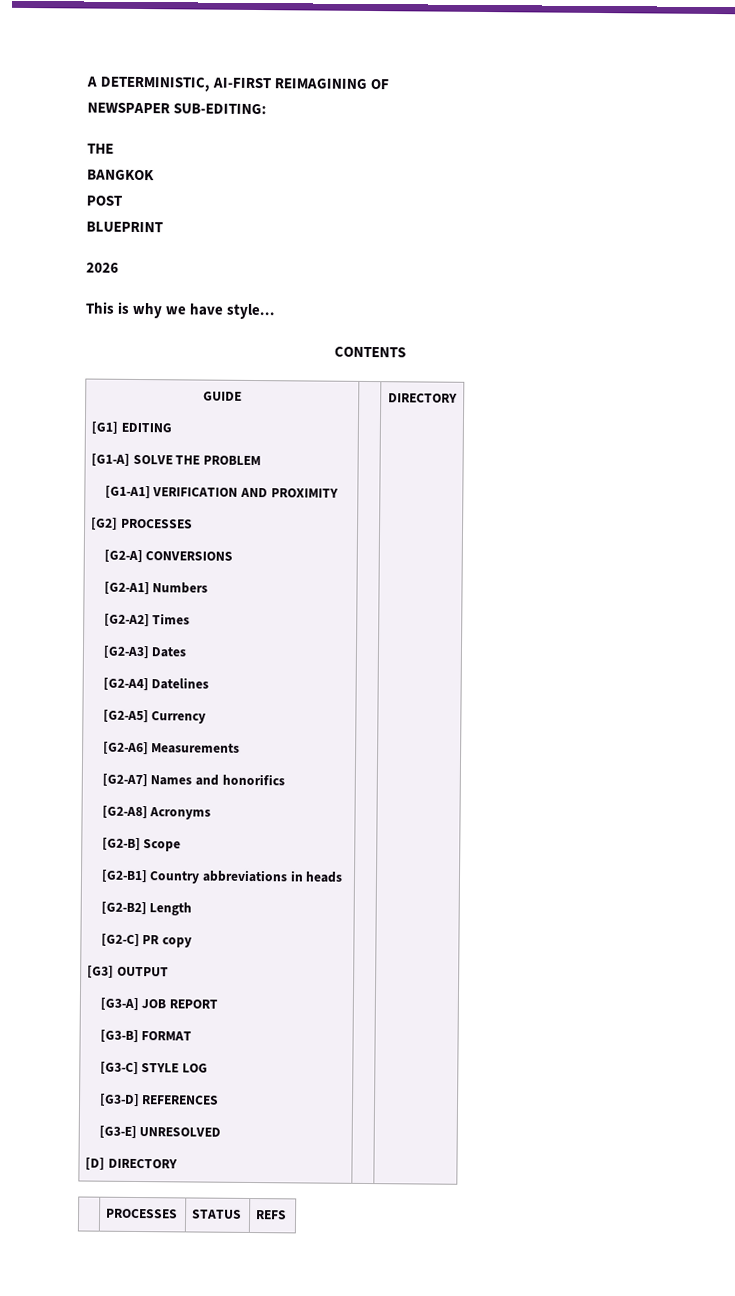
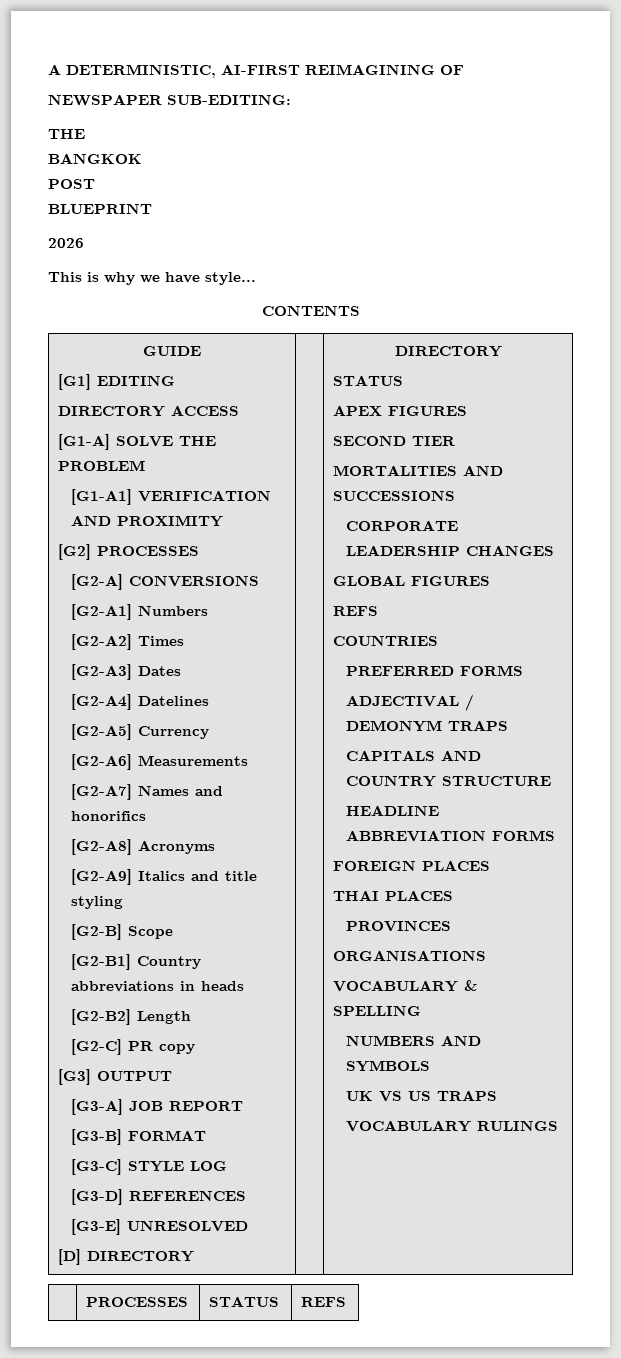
(172, 427) none -> [58,405,240,417] // DIRECTORY ACCESS
(212, 813) none -> [70,869,257,885] [70,896,123,909] // [G2-A9] Italics and title styling
(459, 398) none -> [333,375,404,386] [333,405,468,416] [333,435,456,446] [333,465,504,476] [333,490,456,501] [345,520,458,531] [345,545,554,556] [333,575,491,586] [333,606,379,616] [333,635,439,646] [345,665,523,676] [345,694,474,711] [345,720,508,732] [345,750,481,761] [345,775,551,787] [345,805,439,816] [345,830,555,842] [333,860,491,871] [333,890,454,901] [345,920,451,932] [333,950,487,961] [333,980,478,992] [333,1005,422,1016] [345,1035,481,1046] [345,1060,430,1072] [345,1090,497,1102] [345,1120,558,1132] // STATUS // APEX FIGURES // SECOND TIER // MORTALITIES AND SUCCESSIONS // CORPORATE LEADERSHIP CHANGES // GLOBAL FIGURES // REFS // COUNTRIES // PREFERRED FORMS // ADJECTIVAL / DEMONYM TRAPS // CAPITALS AND COUNTRY STRUCTURE // HEADLINE ABBREVIATION FORMS // FOREIGN PLACES // THAI PLACES // PROVINCES // ORGANISATIONS // VOCABULARY & SPELLING // NUMBERS AND SYMBOLS // UK VS US TRAPS // VOCABULARY RULINGS

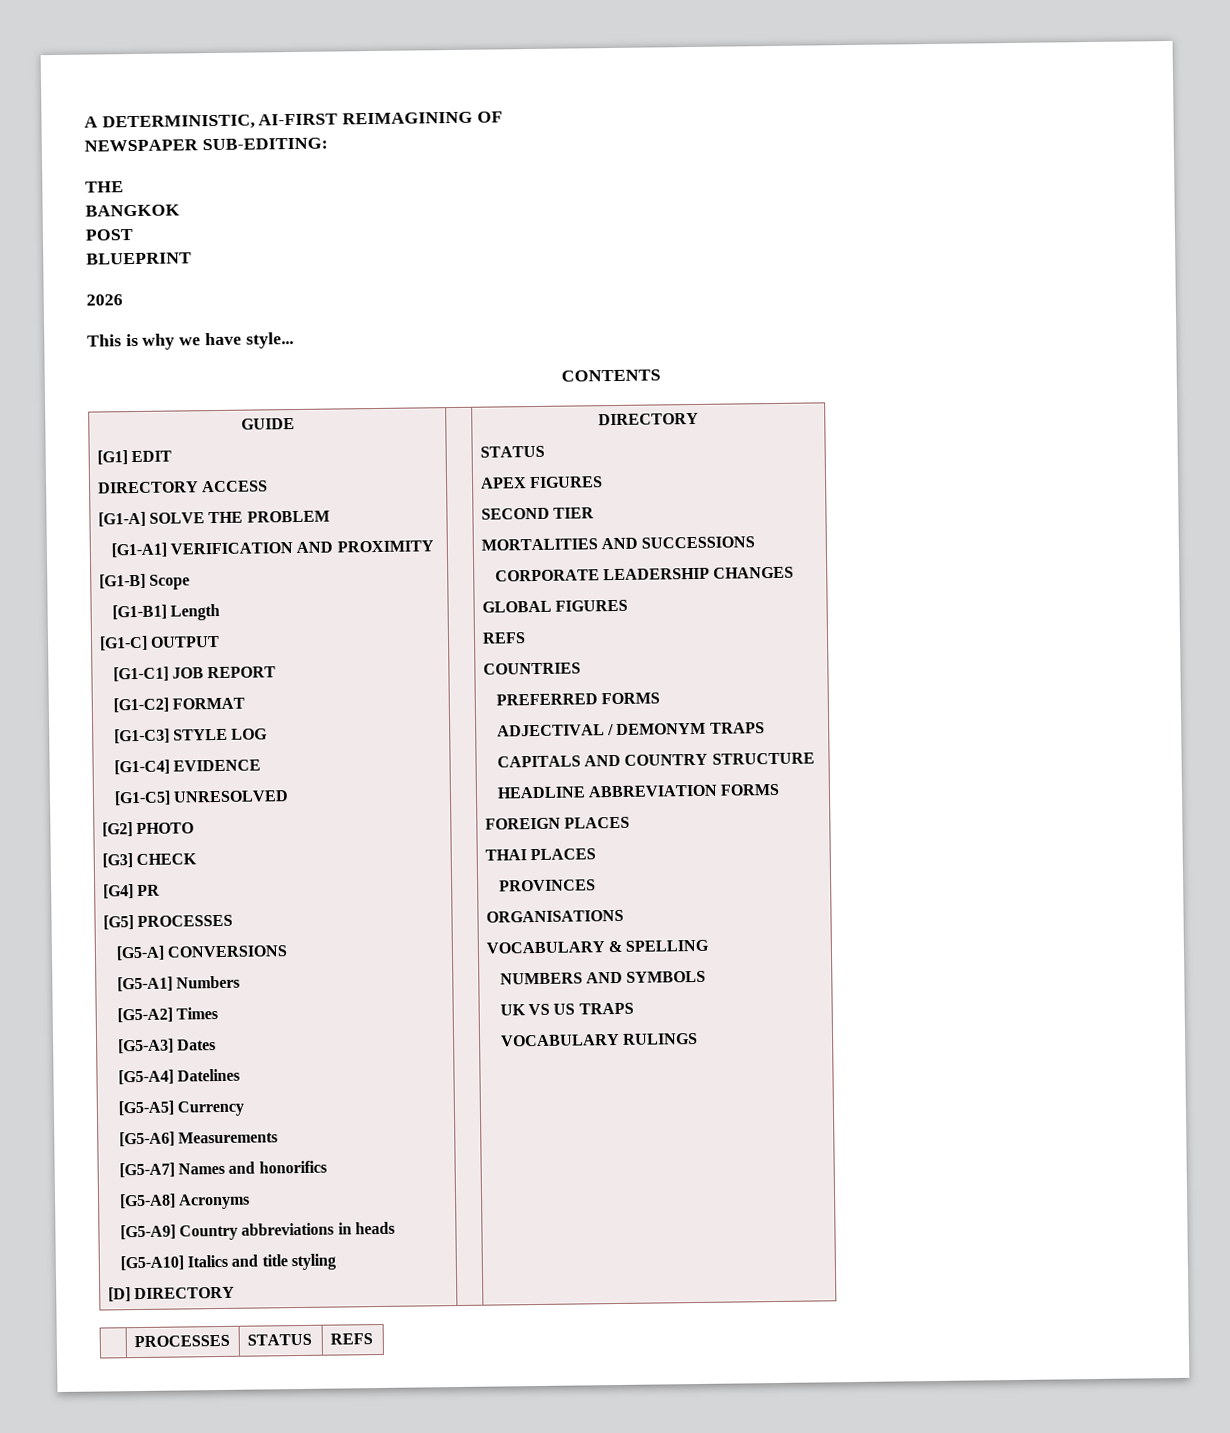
[97,375,176,386] EDITING -> [131,450,173,463] EDIT
[58,544,92,560] [G2] -> [98,573,191,590] [111,603,221,621] [98,635,221,651] [112,666,277,682] [112,697,246,713] [113,728,269,744] [113,759,262,775] [113,790,290,806] [101,822,195,837] [101,853,198,868] [102,884,161,899] [102,915,134,930] [G1-B] Scope // [G1-B1] Length // [G1-C] OUTPUT // [G1-C1] JOB REPORT // [G1-C2] FORMAT // [G1-C3] STYLE LOG // [G1-C4] EVIDENCE // [G1-C5] UNRESOLVED // [G2] PHOTO // [G3] CHECK // [G4] PR // [G5]
[70,574,123,590] [G2-A] -> [115,945,165,961] [G5-A]
[70,604,132,620] [G2-A1] -> [116,976,173,992] [G5-A1]
[70,634,132,650] [G2-A2] -> [116,1007,173,1023] [G5-A2]
[70,664,132,680] [G2-A3] -> [117,1038,174,1054] [G5-A3]
[70,694,132,710] [G2-A4] -> [117,1069,174,1085] [G5-A4]
[70,724,132,740] [G2-A5] -> [117,1100,174,1116] [G5-A5]
[70,754,132,770] [G2-A6] -> [118,1131,175,1147] [G5-A6]
[70,784,132,800] [G2-A7] -> [118,1162,175,1178] [G5-A7]
[70,839,132,855] [G2-A8] -> [118,1193,176,1209] [G5-A8]
[70,869,257,885] [70,896,123,909] [70,924,173,940] [70,954,201,970] [70,981,244,992] [70,1009,191,1025] [70,1039,195,1055] [58,1069,173,1085] [70,1099,243,1115] [70,1129,206,1145] [70,1159,227,1175] [70,1189,246,1205] [70,1219,248,1235] [G2-A9] Italics and title styling // [G2-B] Scope // [G2-B1] Country abbreviations in heads // [G2-B2] Length // [G2-C] PR copy // [G3] OUTPUT // [G3-A] JOB REPORT // [G3-B] FORMAT // [G3-C] STYLE LOG // [G3-D] REFERENCES // [G3-E] UNRESOLVED -> [119,1221,396,1241] [119,1253,337,1271] [G5-A9] Country abbreviations in heads // [G5-A10] Italics and title styling

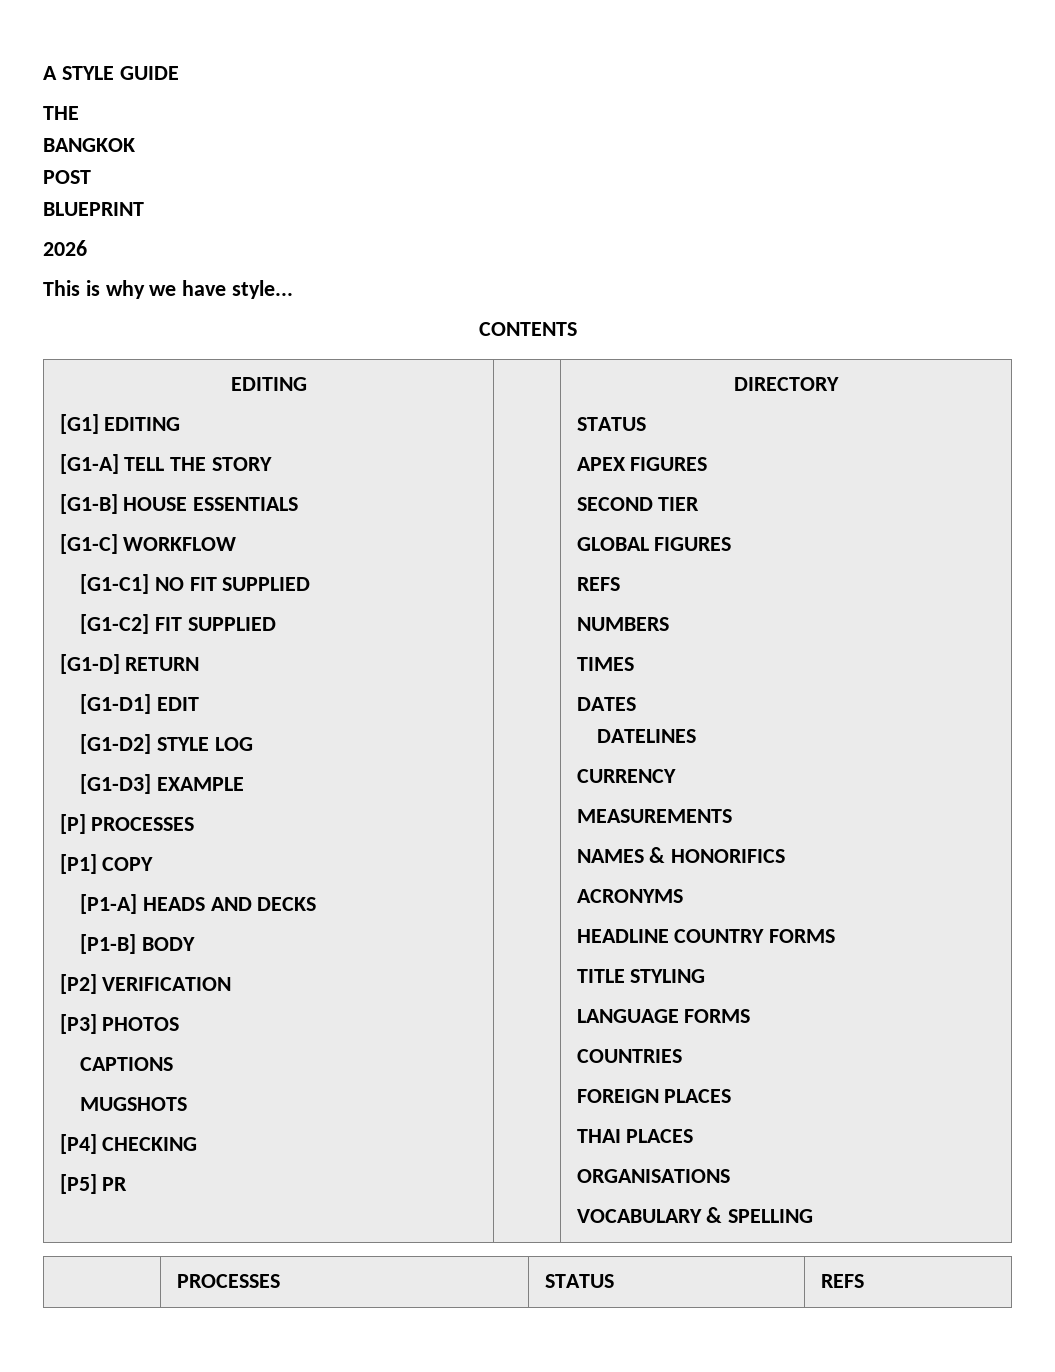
[101,111,503,131] [84,137,328,152] DETERMINISTIC, AI-FIRST REIMAGINING OF // NEWSPAPER SUB-EDITING: -> [61,66,179,80] STYLE GUIDE
[240,418,295,430] GUIDE -> [230,377,307,391] EDITING
[131,450,173,463] [97,480,269,494] [97,510,330,527] [110,540,434,558] [98,573,191,590] [111,603,221,621] [98,635,221,651] [112,666,277,682] [112,697,246,713] [113,728,269,744] [113,759,262,775] [113,790,290,806] [101,822,195,837] [101,853,198,868] [102,884,161,899] [102,914,234,930] [115,945,288,961] [116,975,241,992] [116,1007,219,1023] [117,1038,217,1054] [117,1068,241,1085] [117,1100,245,1117] [118,1131,279,1147] [118,1160,327,1178] [118,1193,251,1210] [119,1221,396,1241] [119,1253,337,1271] [107,1286,236,1302] EDIT // DIRECTORY ACCESS // [G1-A] SOLVE THE PROBLEM // [G1-A1] VERIFICATION AND PROXIMITY // [G1-B] Scope // [G1-B1] Length // [G1-C] OUTPUT // [G1-C1] JOB REPORT // [G1-C2] FORMAT // [G1-C3] STYLE LOG // [G1-C4] EVIDENCE // [G1-C5] UNRESOLVED // [G2] PHOTO // [G3] CHECK // [G4] PR // [G5] PROCESSES // [G5-A] CONVERSIONS // [G5-A1] Numbers // [G5-A2] Times // [G5-A3] Dates // [G5-A4] Datelines // [G5-A5] Currency // [G5-A6] Measurements // [G5-A7] Names and honorifics // [G5-A8] Acronyms // [G5-A9] Country abbreviations in heads // [G5-A10] Italics and title styling // [D] DIRECTORY -> [104,417,181,431] [59,454,272,474] [59,494,299,514] [59,534,237,554] [80,574,311,594] [80,614,276,634] [59,654,200,674] [80,694,199,714] [80,734,253,754] [80,774,244,794] [59,814,195,834] [59,854,154,874] [80,894,317,914] [80,934,195,954] [59,974,232,994] [59,1014,180,1034] [80,1057,174,1071] [80,1097,188,1111] [59,1134,198,1154] [59,1174,128,1194] EDITING // [G1-A] TELL THE STORY // [G1-B] HOUSE ESSENTIALS // [G1-C] WORKFLOW // [G1-C1] NO FIT SUPPLIED // [G1-C2] FIT SUPPLIED // [G1-D] RETURN // [G1-D1] EDIT // [G1-D2] STYLE LOG // [G1-D3] EXAMPLE // [P] PROCESSES // [P1] COPY // [P1-A] HEADS AND DECKS // [P1-B] BODY // [P2] VERIFICATION // [P3] PHOTOS // CAPTIONS // MUGSHOTS // [P4] CHECKING // [P5] PR
[480,536,756,551] [494,566,795,582] [481,599,629,613] [481,632,526,644] [482,662,581,675] [495,692,661,706] [496,722,765,737] [496,752,815,768] [496,783,780,799] MORTALITIES AND SUCCESSIONS // CORPORATE LEADERSHIP CHANGES // GLOBAL FIGURES // REFS // COUNTRIES // PREFERRED FORMS // ADJECTIVAL / DEMONYM TRAPS // CAPITALS AND COUNTRY STRUCTURE // HEADLINE ABBREVIATION FORMS -> [576,537,732,551] [576,577,620,591] [576,617,669,631] [576,657,634,671] [576,697,636,711] [597,729,697,743] [576,769,676,783] [576,809,732,823] [576,847,786,863] [576,889,683,903] [576,929,836,943] [576,969,706,983] [576,1009,751,1023] [576,1049,682,1063] GLOBAL FIGURES // REFS // NUMBERS // TIMES // DATES // DATELINES // CURRENCY // MEASUREMENTS // NAMES & HONORIFICS // ACRONYMS // HEADLINE COUNTRY FORMS // TITLE STYLING // LANGUAGE FORMS // COUNTRIES
[498,879,596,892] // PROVINCES -> (694, 1136) none
[499,970,707,985] [499,1002,634,1016] [499,1032,699,1047] // NUMBERS AND SYMBOLS // UK VS US TRAPS // VOCABULARY RULINGS -> (814, 1216) none

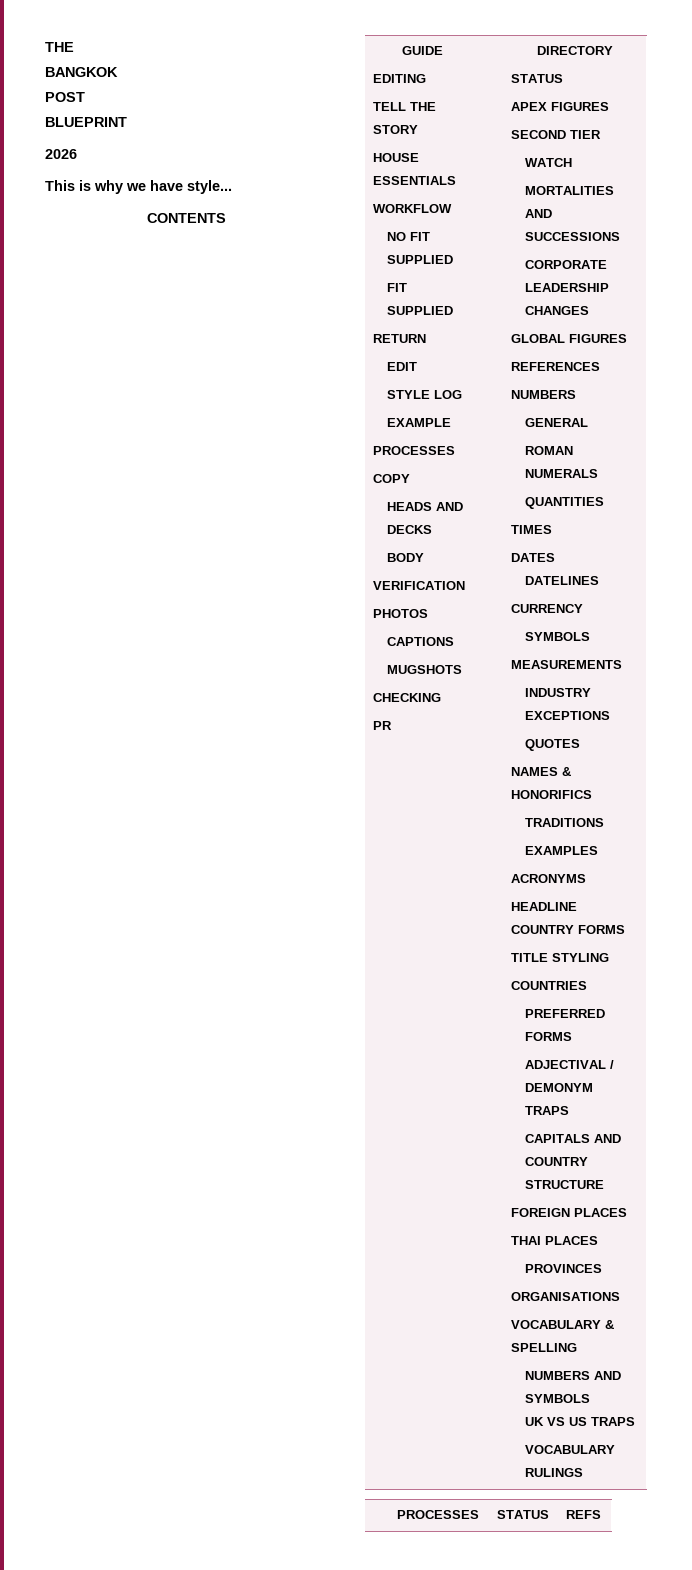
[43,66,179,80] A STYLE GUIDE // -> (45, 47) none
[230,377,307,391] [59,414,181,434] [59,454,119,474] EDITING // [G1] EDITING // [G1-A] -> [402,46,443,55] [373,74,427,83] GUIDE // EDITING //
[59,494,118,514] [G1-B] -> (419, 129) none
[59,534,118,554] [G1-C] -> (457, 180) none
[80,574,150,594] [G1-C1] -> (453, 208) none
[80,614,276,634] [59,654,120,674] [G1-C2] FIT SUPPLIED // [G1-D] -> [386,283,407,292] [386,306,453,315] FIT SUPPLIED //
[80,694,152,714] [G1-D1] -> (427, 338) none
[80,734,152,754] [G1-D2] -> (417, 366) none
[80,774,152,794] [G1-D3] -> (462, 394) none
[59,814,86,834] [P] -> (451, 422) none
[59,854,97,874] [P1] -> (456, 450) none
[80,894,138,914] [P1-A] -> (411, 478) none
[80,934,137,954] [P1-B] -> (432, 529) none
[59,974,97,994] [P2] -> (424, 557) none
[59,1014,97,1034] [P3] -> (466, 585) none
[59,1134,97,1154] [P4] -> (462, 669) none
[59,1174,97,1194] [P5] -> (442, 697) none
(700, 504) none -> [524,158,572,167] [524,186,614,195] [524,209,552,218] [524,232,620,241] [524,260,607,269] [524,283,609,292] [524,306,589,315] // WATCH // MORTALITIES AND SUCCESSIONS // CORPORATE LEADERSHIP CHANGES
[576,577,620,591] [576,617,669,631] REFS // NUMBERS -> [511,362,601,371] [511,390,577,399] [524,418,588,427] [524,446,573,455] [524,469,598,478] [524,497,604,509] REFERENCES // NUMBERS // GENERAL // ROMAN NUMERALS // QUANTITIES
(676, 776) none -> [524,632,590,641] // SYMBOLS
(732, 816) none -> [524,688,591,697] [524,711,610,720] [524,739,580,751] // INDUSTRY EXCEPTIONS // QUOTES
(786, 856) none -> [524,818,604,827] [524,846,598,855] // TRADITIONS // EXAMPLES
[576,1009,751,1023] [576,1049,682,1063] LANGUAGE FORMS // COUNTRIES -> [511,981,588,990] [524,1009,605,1018] [524,1032,572,1041] [524,1060,614,1069] [524,1083,593,1092] [524,1106,569,1115] [524,1134,621,1143] [524,1157,588,1166] [524,1180,604,1189] COUNTRIES // PREFERRED FORMS // ADJECTIVAL / DEMONYM TRAPS // CAPITALS AND COUNTRY STRUCTURE
(694, 1136) none -> [524,1264,602,1273] // PROVINCES
(814, 1216) none -> [524,1371,621,1380] [524,1394,590,1403] [524,1417,635,1426] [524,1445,615,1454] [524,1468,583,1477] // NUMBERS AND SYMBOLS // UK VS US TRAPS // VOCABULARY RULINGS

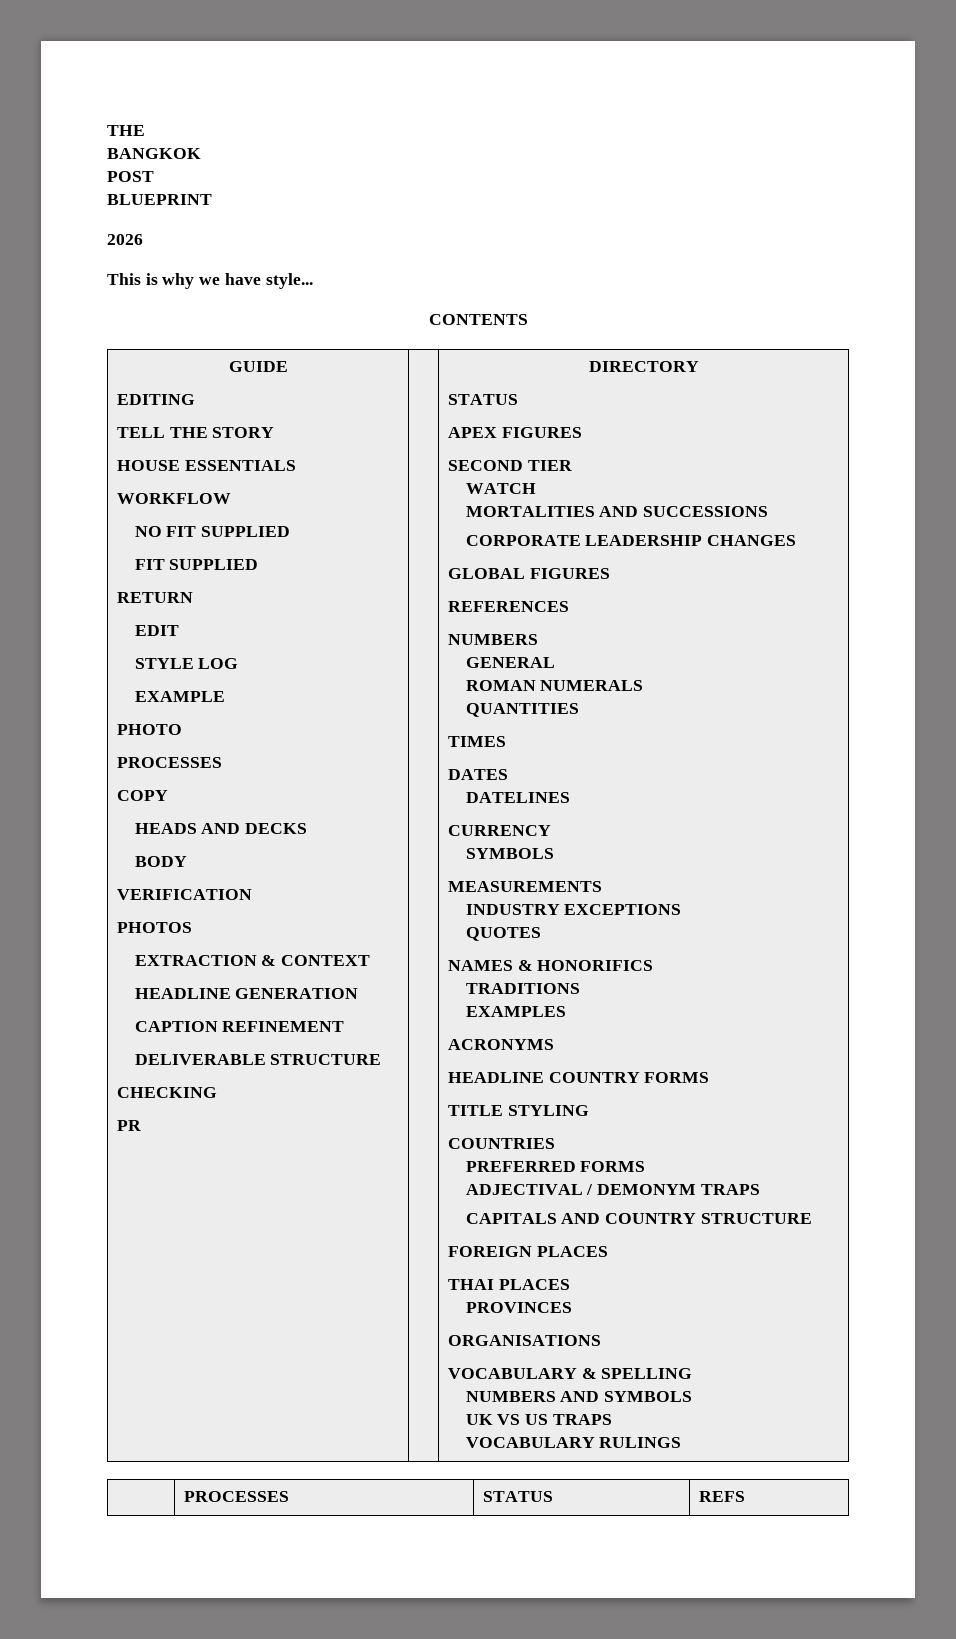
(451, 422) none -> [116,724,182,735] // PHOTO
[386,637,454,646] [386,665,462,674] CAPTIONS // MUGSHOTS -> [134,955,370,966] [134,988,359,999] [134,1021,345,1032] [134,1054,382,1065] EXTRACTION & CONTEXT // HEADLINE GENERATION // CAPTION REFINEMENT // DELIVERABLE STRUCTURE

